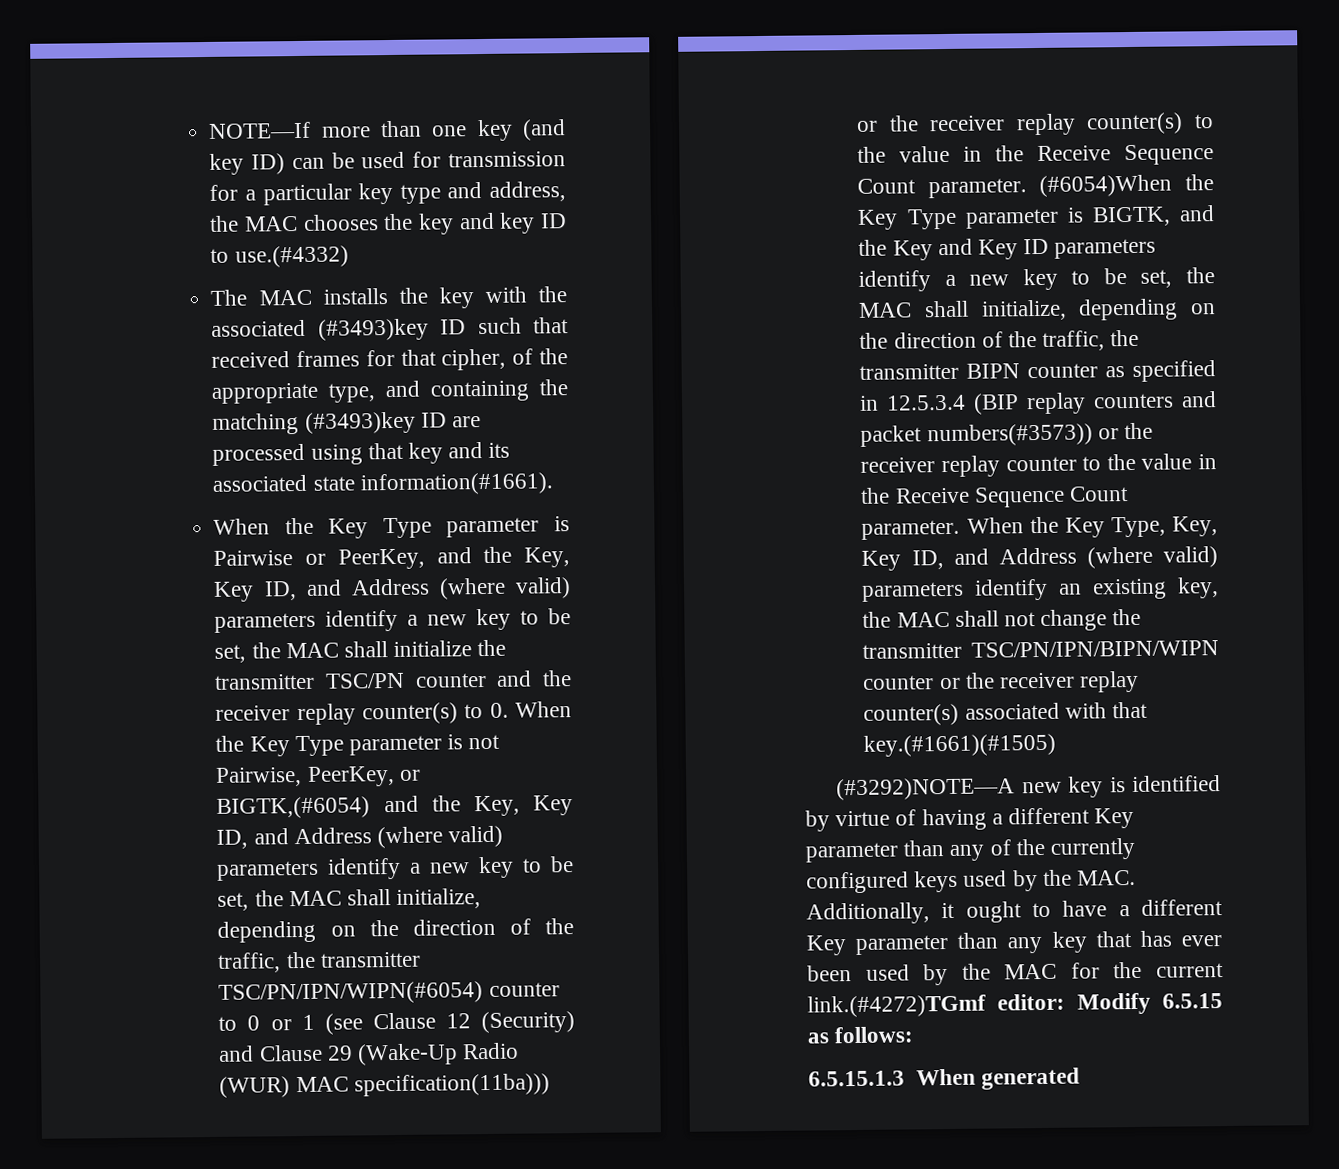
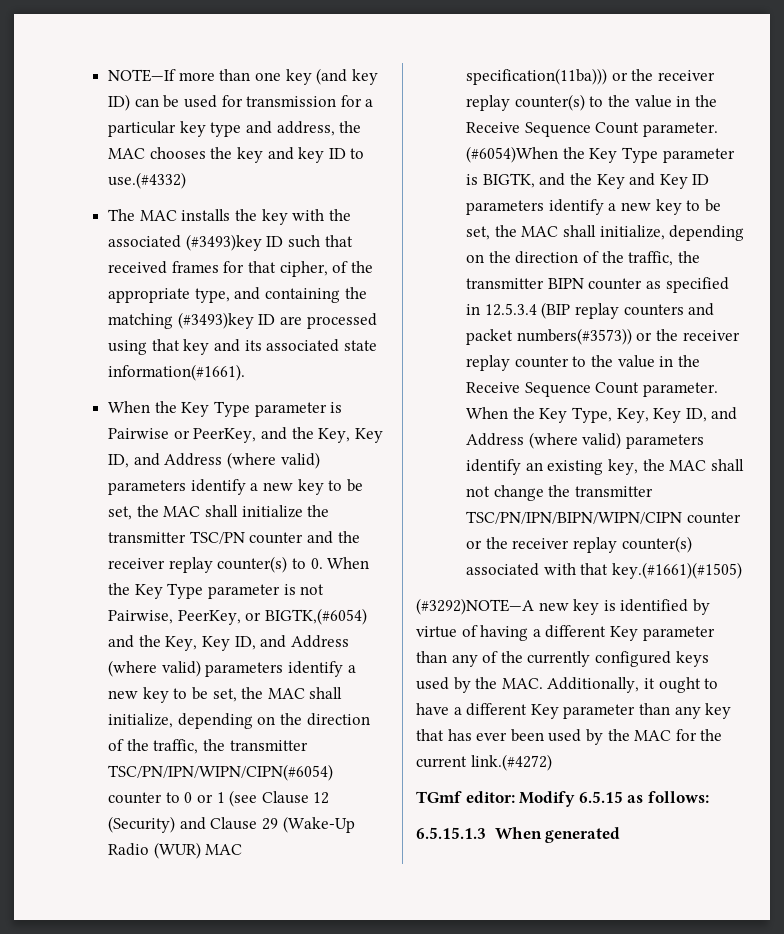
[218,981,484,1005] TSC/PN/IPN/WIPN(#6054) -> [108,764,334,781] TSC/PN/IPN/WIPN/CIPN(#6054)
[971,640,1219,658] TSC/PN/IPN/BIPN/WIPN -> [466,511,683,524] TSC/PN/IPN/BIPN/WIPN/CIPN
[807,994,986,1018] link.(#4272)TGmf -> [470,754,552,771] [416,791,462,803] link.(#4272) // TGmf

